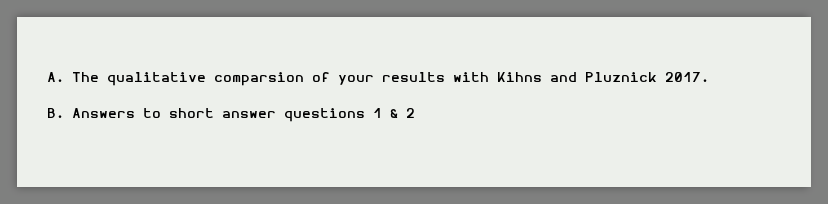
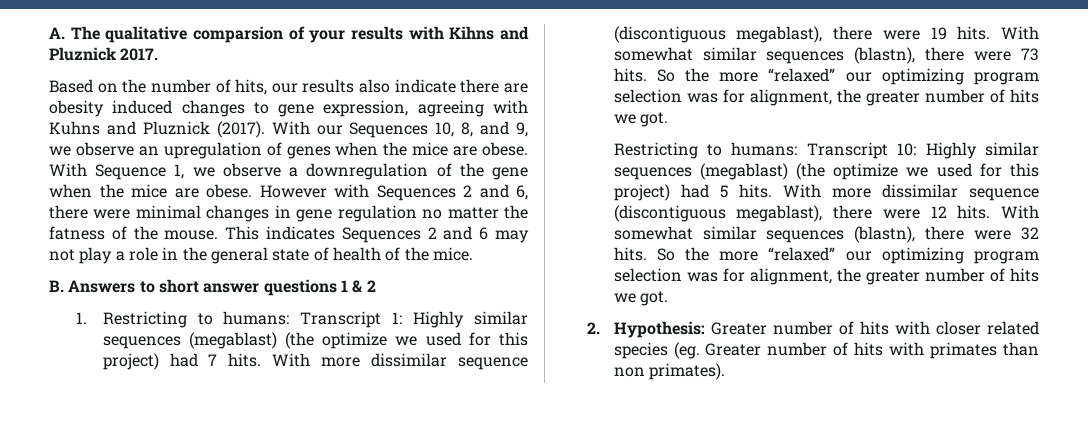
(709, 77) none -> [49,79,528,95] [49,100,528,117] [49,121,528,138] [49,142,528,159] [49,163,528,180] [49,184,528,201] [49,205,529,222] [49,226,529,243] [49,247,473,264] // Based on the number of hits, our results also indicate there are obesity induced changes to gene expression, agreeing with Kuhns and Pluznick (2017). With our Sequences 10, 8, and 9, we observe an upregulation of genes when the mice are obese. With Sequence 1, we observe a downregulation of the gene when the mice are obese. However with Sequences 2 and 6, there were minimal changes in gene regulation no matter the fatness of the mouse. This indicates Sequences 2 and 6 may not play a role in the general state of health of the mice.
(415, 113) none -> [75,311,528,328] [102,332,528,349] [102,353,529,370] [613,26,1039,43] [613,47,1039,64] [613,68,1039,85] [613,89,1039,106] [613,112,668,127] [613,142,1039,159] [613,163,1039,180] [613,184,1039,201] [613,205,1039,222] [613,226,1039,243] [613,247,1039,264] [613,268,1039,285] [613,291,668,306] [586,321,1039,338] [613,342,1039,359] [613,363,725,380] // 1. Restricting to humans: Transcript 1: Highly similar sequences (megablast) (the optimize we used for this project) had 7 hits. With more dissimilar sequence (discontiguous megablast), there were 19 hits. With somewhat similar sequences (blastn), there were 73 hits. So the more “relaxed” our optimizing program selection was for alignment, the greater number of hits we got. // Restricting to humans: Transcript 10: Highly similar sequences (megablast) (the optimize we used for this project) had 5 hits. With more dissimilar sequence (discontiguous megablast), there were 12 hits. With somewhat similar sequences (blastn), there were 32 hits. So the more “relaxed” our optimizing program selection was for alignment, the greater number of hits we got. // 2. Hypothesis: Greater number of hits with closer related species (eg. Greater number of hits with primates than non primates).

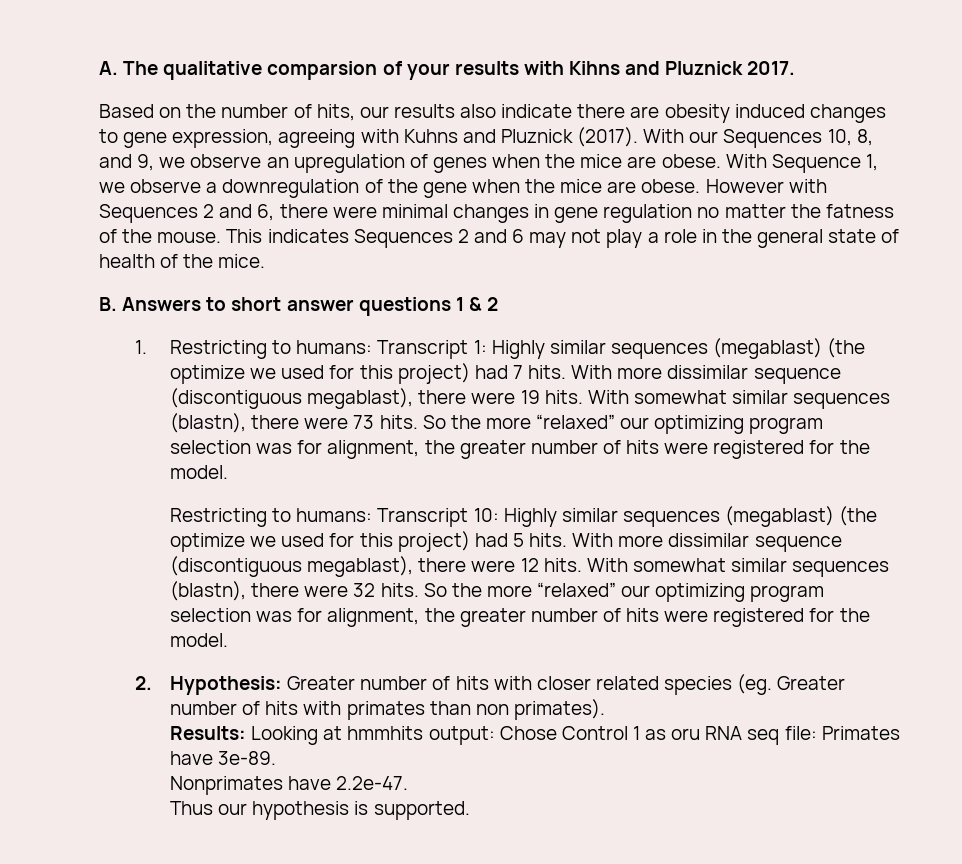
[613,112,668,127] we got. -> [664,440,870,459] [169,465,228,479] were registered for the model.
[613,291,668,306] we got. -> [664,608,870,627] [169,633,228,647] were registered for the model.
(725, 371) none -> [169,726,900,745] [169,751,277,765] [169,776,409,795] [169,801,470,820] // Results: Looking at hmmhits output: Chose Control 1 as oru RNA seq file: Primates have 3e-89. // Nonprimates have 2.2e-47. // Thus our hypothesis is supported.

